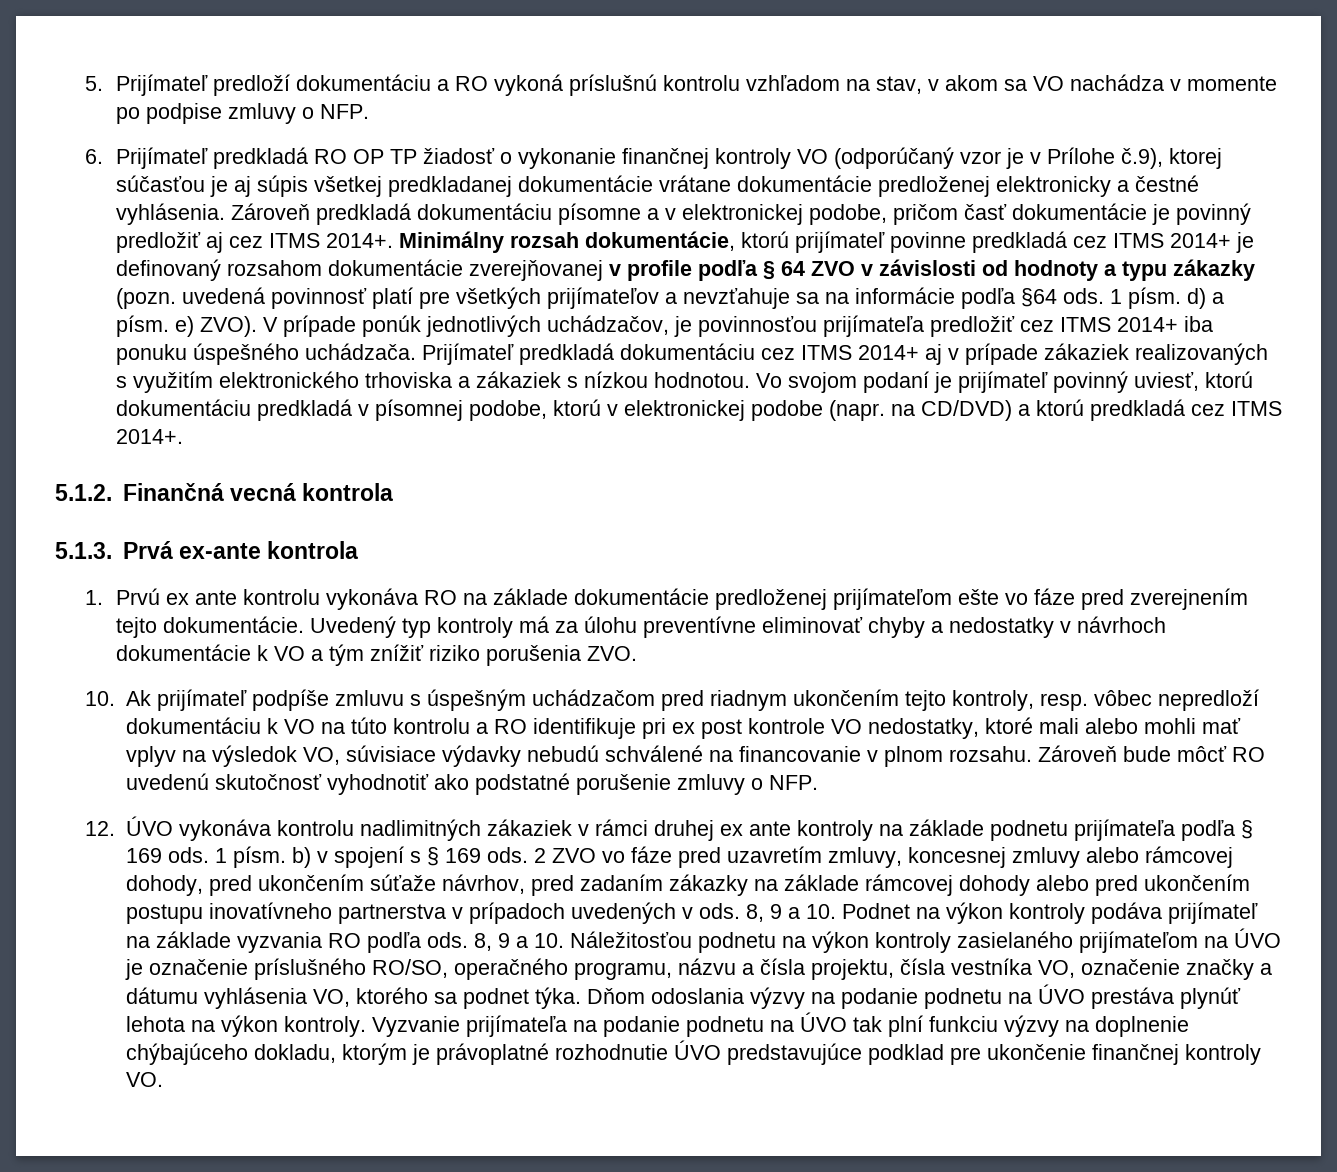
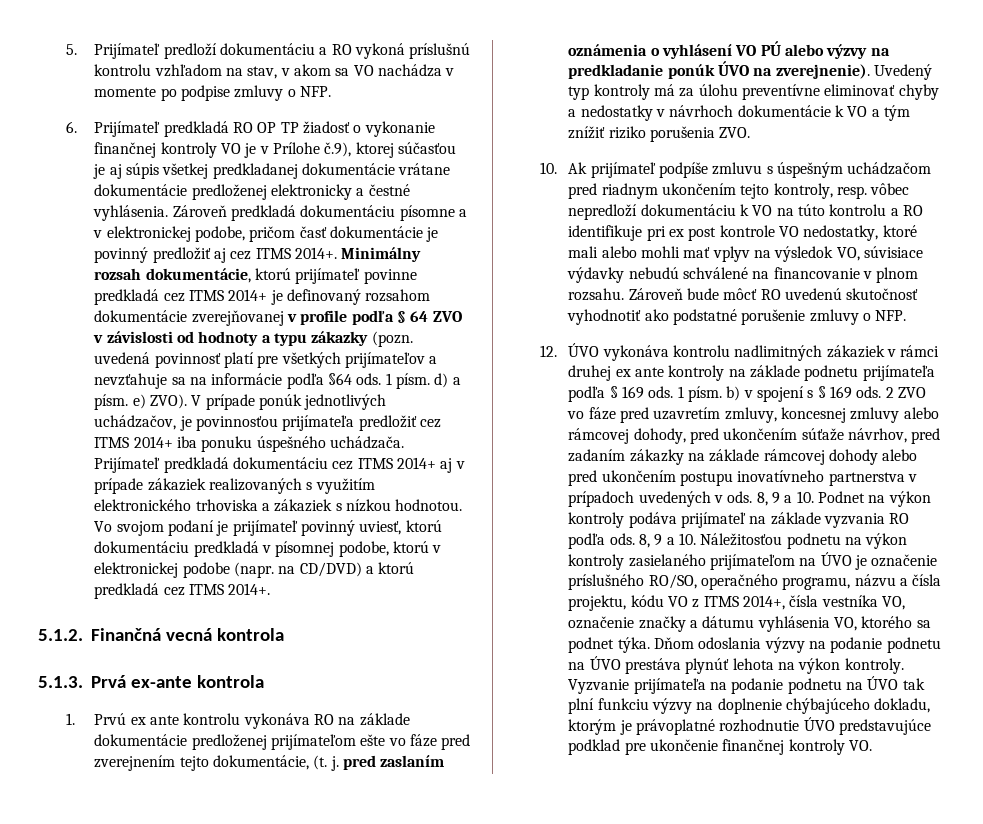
[833,147,1001,169] (odporúčaný vzor -> (242, 148) none
[162,616,304,633] dokumentácie. -> [213,755,445,771] [568,41,890,59] [568,61,870,79] dokumentácie, (t. j. pred zaslaním oznámenia o vyhlásení VO PÚ alebo výzvy na predkladanie ponúk ÚVO na zverejnenie).
(895, 969) none -> [630,595,786,610] kódu VO z ITMS 2014+,

